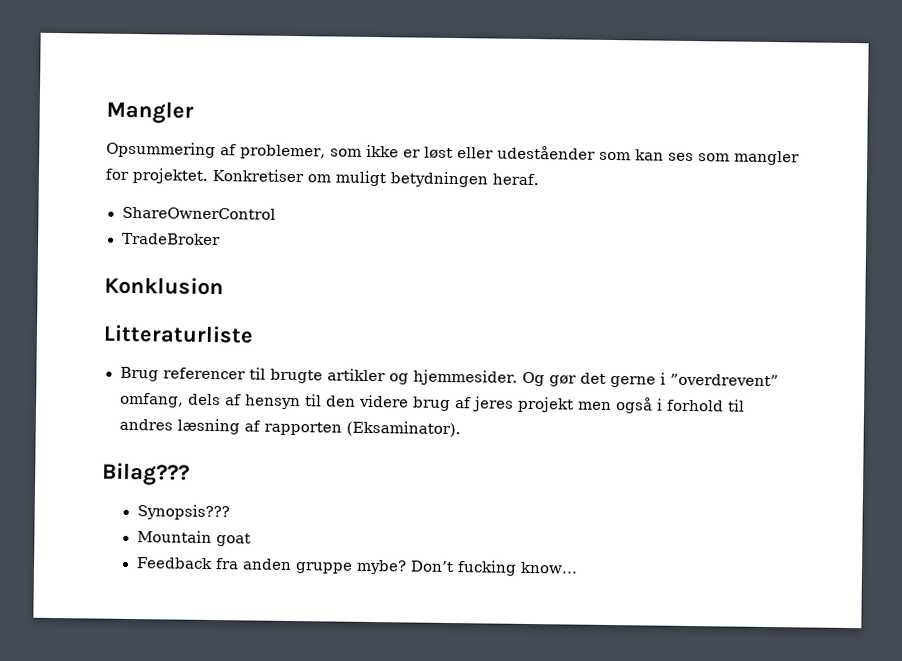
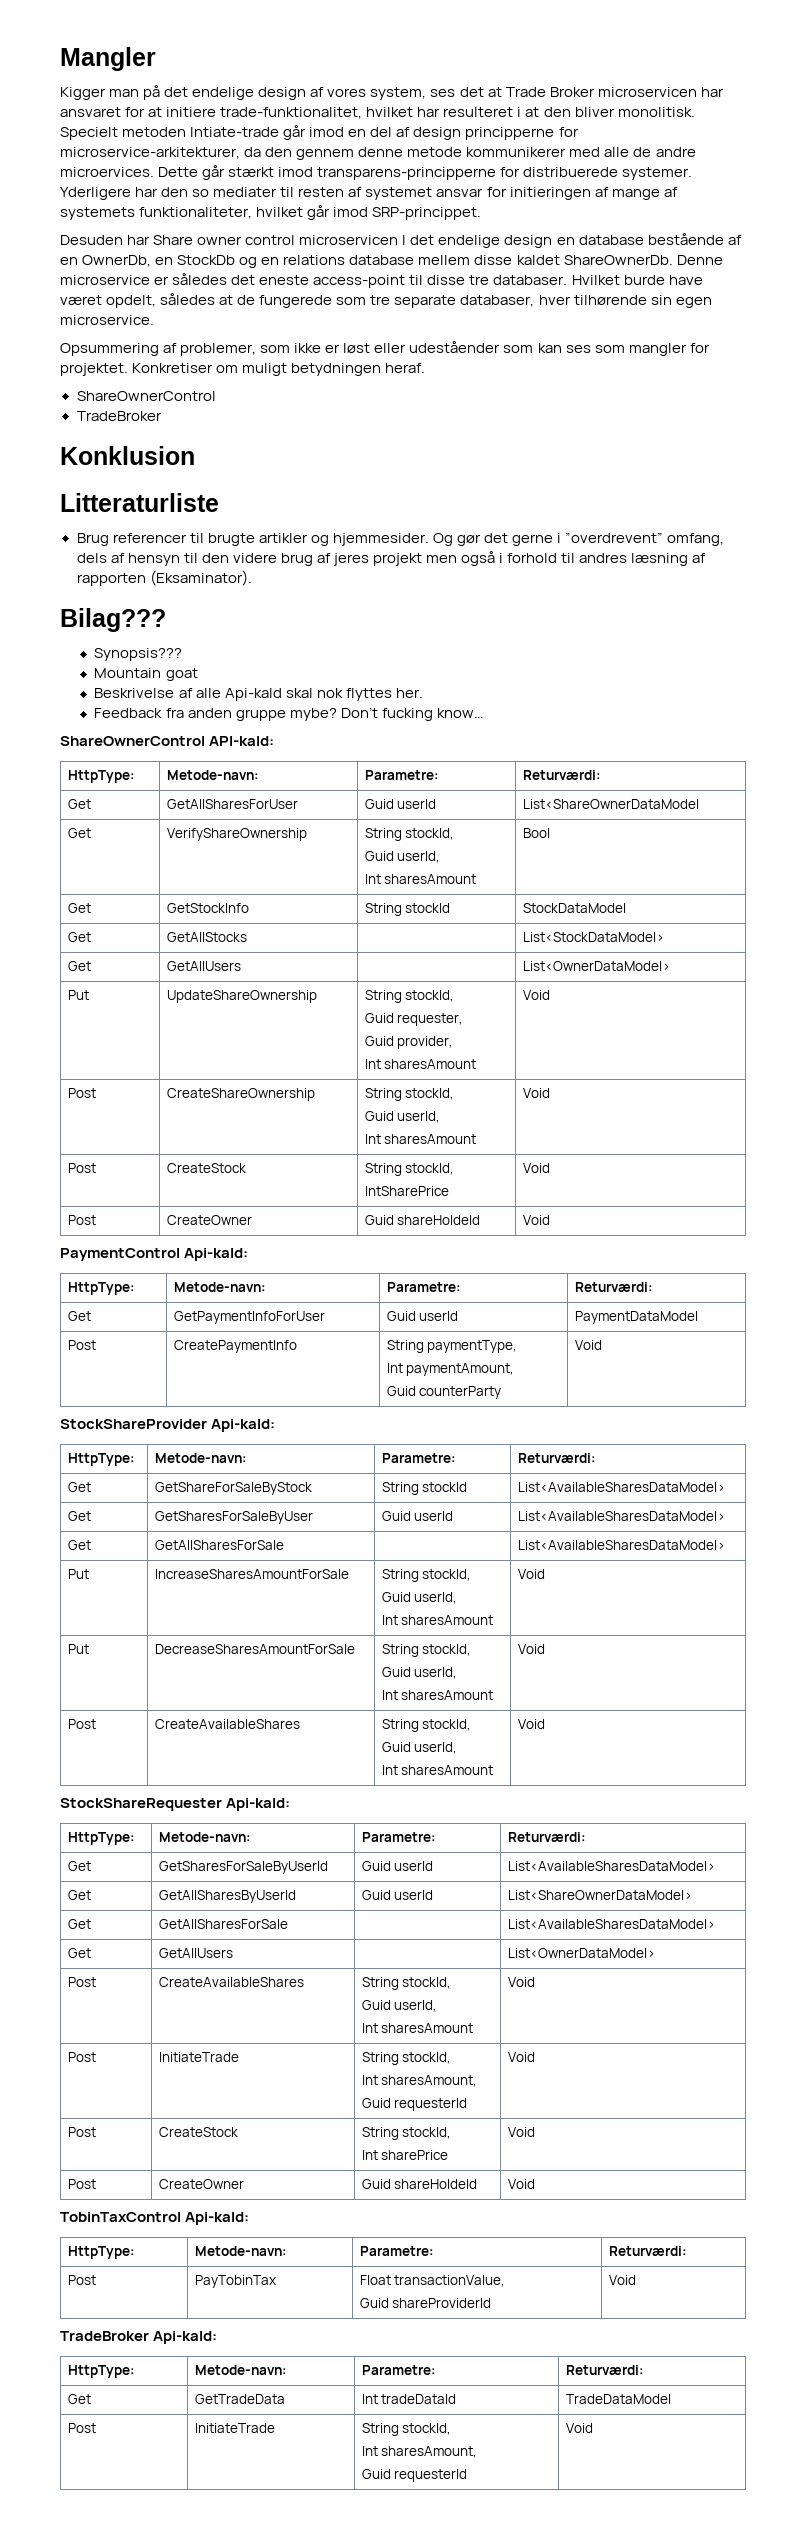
(194, 112) none -> [60,85,724,100] [60,107,695,119] [60,125,579,140] [60,147,696,160] [60,165,693,180] [60,187,678,200] [60,205,482,220] [60,233,742,248] [60,255,723,268] [60,273,703,288] [60,293,712,308] [60,315,154,325] // Kigger man på det endelige design af vores system, ses det at Trade Broker microservicen har ansvaret for at initiere trade-funktionalitet, hvilket har resulteret i at den bliver monolitisk. Specielt metoden Intiate-trade går imod en del af design principperne for microservice-arkitekturer, da den gennem denne metode kommunikerer med alle de andre microervices. Dette går stærkt imod transparens-principperne for distribuerede systemer. Yderligere har den so mediater til resten af systemet ansvar for initieringen af mange af systemets funktionaliteter, hvilket går imod SRP-princippet. // Desuden har Share owner control microservicen I det endelige design en database bestående af en OwnerDb, en StockDb og en relations database mellem disse kaldet ShareOwnerDb. Denne microservice er således det eneste access-point til disse tre databaser. Hvilket burde have været opdelt, således at de fungerede som tre separate databaser, hver tilhørende sin egen microservice.
(251, 540) none -> [94,688,423,701] // Beskrivelse af alle Api-kald skal nok flyttes her.
(578, 567) none -> [60,736,275,746] [67,770,135,783] [166,770,259,780] [364,770,439,780] [522,770,601,780] [67,799,91,809] [166,799,298,809] [364,799,437,809] [522,799,699,809] [67,828,91,838] [166,828,307,841] [364,828,455,841] [364,851,441,863] [364,874,477,884] [522,828,550,838] [67,903,91,913] [166,903,249,913] [364,903,451,916] [522,903,626,913] [67,932,91,942] [166,932,247,942] [522,932,664,942] [67,961,91,971] [166,961,241,971] [522,961,670,971] [67,990,89,1000] [166,990,317,1003] [364,990,455,1003] [364,1013,464,1026] [364,1036,454,1049] [364,1059,477,1069] [522,990,550,1000] [67,1088,96,1098] [166,1088,315,1101] [364,1088,455,1101] [364,1111,441,1123] [364,1134,477,1144] [522,1088,550,1098] [67,1163,96,1173] [166,1163,246,1173] [364,1163,455,1176] [364,1186,449,1196] [522,1163,550,1173] [67,1215,96,1225] [166,1215,252,1225] [364,1215,481,1225] [522,1215,550,1225] [60,1248,249,1261] [67,1282,135,1295] [173,1282,266,1292] [386,1282,461,1292] [574,1282,653,1292] [67,1311,91,1321] [173,1311,325,1324] [386,1311,459,1321] [574,1311,698,1324] [67,1340,96,1350] [173,1340,297,1353] [386,1340,518,1353] [386,1363,515,1376] [386,1386,502,1399] [574,1340,602,1350] [60,1419,276,1432] [67,1453,135,1466] [154,1453,247,1463] [381,1453,456,1463] [517,1453,596,1463] [67,1482,91,1492] [154,1482,312,1495] [381,1482,468,1495] [517,1482,725,1492] [67,1511,91,1521] [154,1511,313,1524] [381,1511,454,1521] [517,1511,725,1521] [67,1540,91,1550] [154,1540,284,1550] [517,1540,725,1550] [67,1569,89,1579] [154,1569,349,1579] [381,1569,472,1582] [381,1592,458,1604] [381,1615,494,1625] [517,1569,545,1579] [67,1644,89,1654] [154,1644,355,1654] [381,1644,472,1657] [381,1667,458,1679] [381,1690,494,1700] [517,1644,545,1654] [67,1719,96,1729] [154,1719,300,1729] [381,1719,472,1732] [381,1742,458,1754] [381,1765,494,1775] [517,1719,545,1729] [60,1798,291,1811] [67,1832,135,1845] [158,1832,251,1842] [361,1832,436,1842] [507,1832,586,1842] [67,1861,91,1871] [158,1861,328,1874] [361,1861,434,1871] [507,1861,715,1871] [67,1890,91,1900] [158,1890,296,1903] [361,1890,434,1900] [507,1890,692,1900] [67,1919,91,1929] [158,1919,288,1929] [507,1919,715,1929] [67,1948,91,1958] [158,1948,233,1958] [507,1948,655,1958] [67,1977,96,1987] [158,1977,304,1987] [361,1977,452,1990] [361,2000,438,2012] [361,2023,474,2033] [507,1977,535,1987] [67,2052,96,2062] [158,2052,239,2062] [361,2052,452,2065] [361,2075,478,2087] [361,2098,468,2111] [507,2052,535,2062] [67,2127,96,2137] [158,2127,238,2137] [361,2127,452,2140] [361,2150,449,2160] [507,2127,535,2137] [67,2179,96,2189] [158,2179,244,2189] [361,2179,478,2189] [507,2179,535,2189] [60,2212,250,2225] [67,2246,135,2259] [194,2246,287,2256] [359,2246,434,2256] [608,2246,687,2256] [67,2275,96,2285] [194,2275,276,2288] [359,2275,506,2287] [359,2298,492,2308] [608,2275,636,2285] [60,2331,218,2344] [67,2365,135,2378] [194,2365,287,2375] [361,2365,436,2375] [565,2365,644,2375] [67,2394,91,2404] [194,2394,285,2404] [361,2394,457,2404] [565,2394,671,2404] [67,2423,96,2433] [194,2423,275,2433] [361,2423,452,2436] [361,2446,478,2458] [361,2469,468,2482] [565,2423,593,2433] // ShareOwnerControl API-kald: // HttpType: | Metode-navn: | Parametre: | Returværdi: // Get | GetAllSharesForUser | Guid userId | List<ShareOwnerDataModel // Get | VerifyShareOwnership | String stockId, // Guid userId, // Int sharesAmount | Bool // Get | GetStockInfo | String stockId | StockDataModel // Get | GetAllStocks | | List<StockDataModel> // Get | GetAllUsers | | List<OwnerDataModel> // Put | UpdateShareOwnership | String stockId, // Guid requester, // Guid provider, // Int sharesAmount | Void // Post | CreateShareOwnership | String stockId, // Guid userId, // Int sharesAmount | Void // Post | CreateStock | String stockId, // IntSharePrice | Void // Post | CreateOwner | Guid shareHoldeId | Void // PaymentControl Api-kald: // HttpType: | Metode-navn: | Parametre: | Returværdi: // Get | GetPaymentInfoForUser | Guid userId | PaymentDataModel // Post | CreatePaymentInfo | String paymentType, // Int paymentAmount, // Guid counterParty | Void // StockShareProvider Api-kald: // HttpType: | Metode-navn: | Parametre: | Returværdi: // Get | GetShareForSaleByStock | String stockId | List<AvailableSharesDataModel> // Get | GetSharesForSaleByUser | Guid userId | List<AvailableSharesDataModel> // Get | GetAllSharesForSale | | List<AvailableSharesDataModel> // Put | IncreaseSharesAmountForSale | String stockId, // Guid userId, // Int sharesAmount | Void // Put | DecreaseSharesAmountForSale | String stockId, // Guid userId, // Int sharesAmount | Void // Post | CreateAvailableShares | String stockId, // Guid userId, // Int sharesAmount | Void // StockShareRequester Api-kald: // HttpType: | Metode-navn: | Parametre: | Returværdi: // Get | GetSharesForSaleByUserId | Guid userId | List<AvailableSharesDataModel> // Get | GetAllSharesByUserId | Guid userId | List<ShareOwnerDataModel> // Get | GetAllSharesForSale | | List<AvailableSharesDataModel> // Get | GetAllUsers | | List<OwnerDataModel> // Post | CreateAvailableShares | String stockId, // Guid userId, // Int sharesAmount | Void // Post | InitiateTrade | String stockId, // Int sharesAmount, // Guid requesterId | Void // Post | CreateStock | String stockId, // Int sharePrice | Void // Post | CreateOwner | Guid shareHoldeId | Void // TobinTaxControl Api-kald: // HttpType: | Metode-navn: | Parametre: | Returværdi: // Post | PayTobinTax | Float transactionValue, // Guid shareProviderId | Void // TradeBroker Api-kald: // HttpType: | Metode-navn: | Parametre: | Returværdi: // Get | GetTradeData | Int tradeDataId | TradeDataModel // Post | InitiateTrade | String stockId, // Int sharesAmount, // Guid requesterId | Void

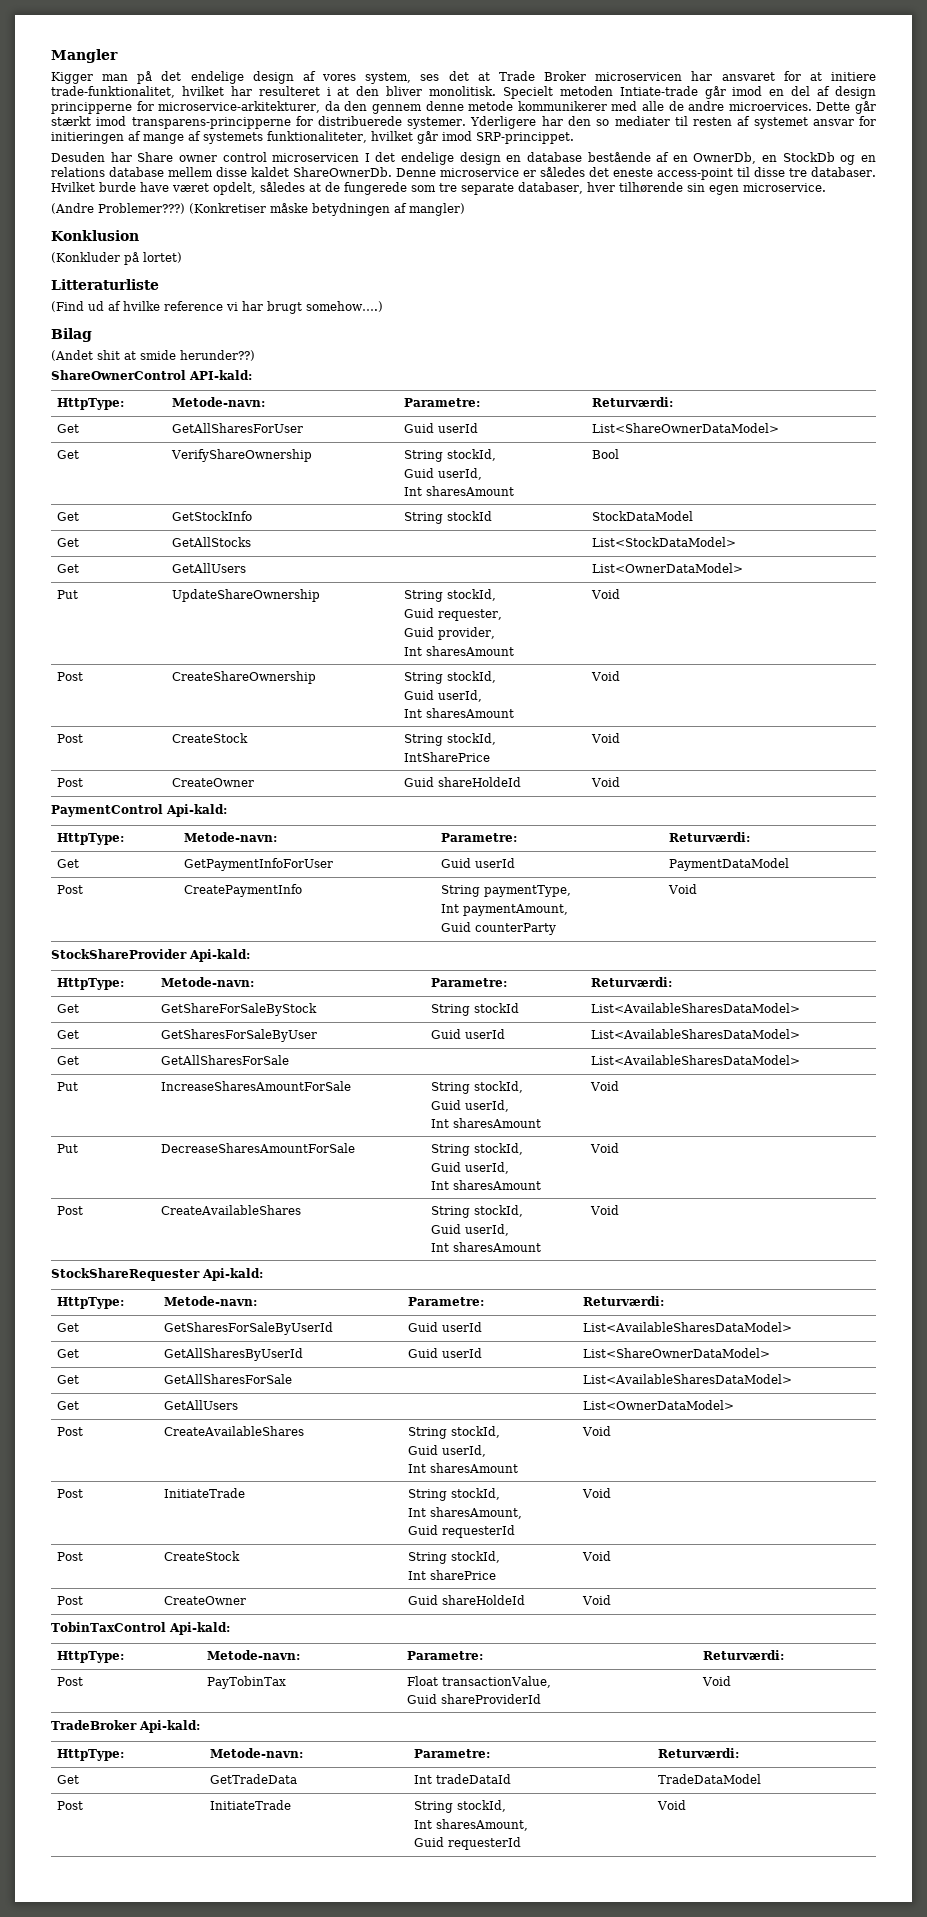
[60,341,710,356] [60,363,426,376] [76,391,216,401] [76,411,162,421] [60,446,195,465] [60,493,219,512] [76,532,725,546] [76,551,707,566] [76,570,252,586] [60,608,166,632] [94,648,183,661] [94,668,198,681] [94,688,423,701] [94,707,483,721] Opsummering af problemer, som ikke er løst eller udeståender som kan ses som mangler for projektet. Konkretiser om muligt betydningen heraf. // ShareOwnerControl // TradeBroker // Konklusion // Litteraturliste // Brug referencer til brugte artikler og hjemmesider. Og gør det gerne i ”overdrevent” omfang, dels af hensyn til den videre brug af jeres projekt men også i forhold til andres læsning af rapporten (Eksaminator). // Bilag??? // Synopsis??? // Mountain goat // Beskrivelse af alle Api-kald skal nok flyttes her. // Feedback fra anden gruppe mybe? Don’t fucking know… -> [51,203,465,216] [51,230,139,241] [51,252,182,265] [51,279,159,290] [51,301,383,314] [51,328,92,342] [51,350,255,361] (Andre Problemer???) (Konkretiser måske betydningen af mangler) // Konklusion // (Konkluder på lortet) // Litteraturliste // (Find ud af hvilke reference vi har brugt somehow….) // Bilag // (Andet shit at smide herunder??)
[522,799,699,809] List<ShareOwnerDataModel -> [592,423,780,433] List<ShareOwnerDataModel>

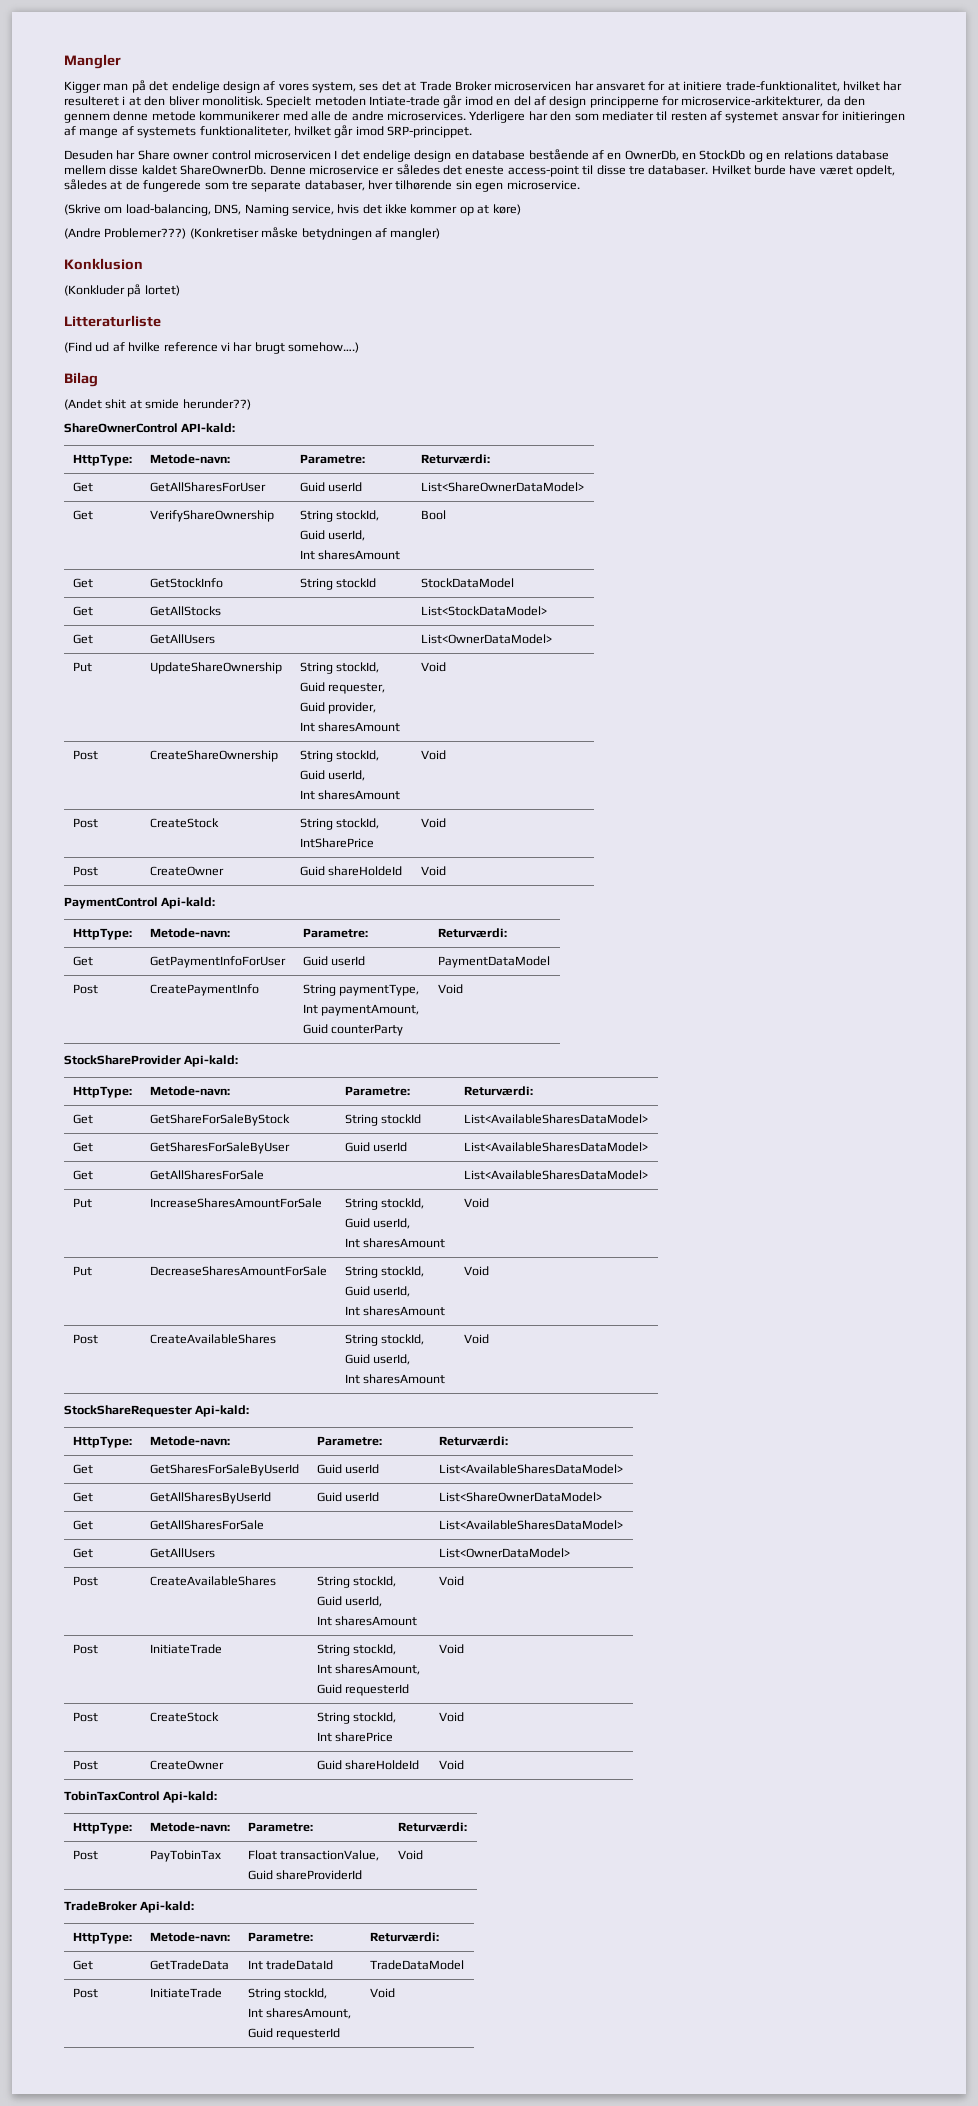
[728,101,877,114] [51,116,467,129] microervices. Dette går stærkt imod transparens-principperne for distribuerede systemer. -> [387,111,466,121] microservices.
[596,119,610,126] so -> [574,113,599,121] som
(826, 187) none -> [64,204,521,216] // (Skrive om load-balancing, DNS, Naming service, hvis det ikke kommer op at køre)

